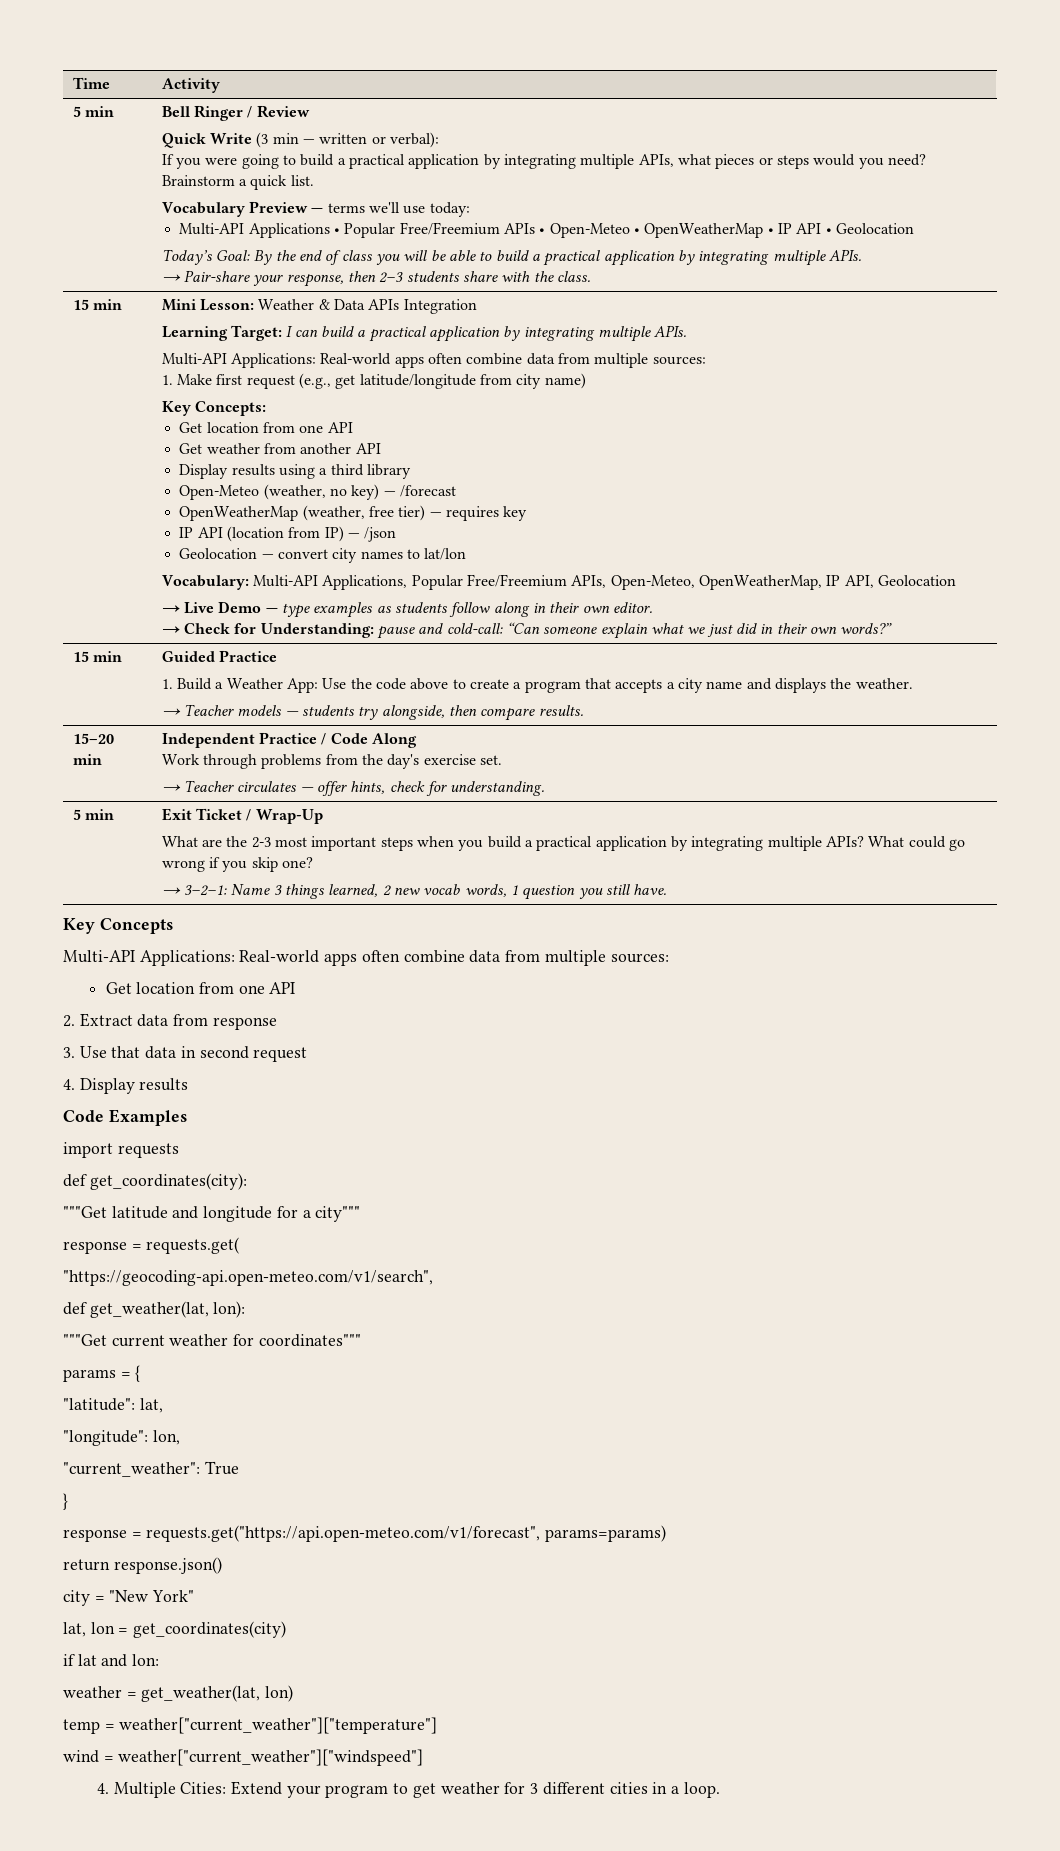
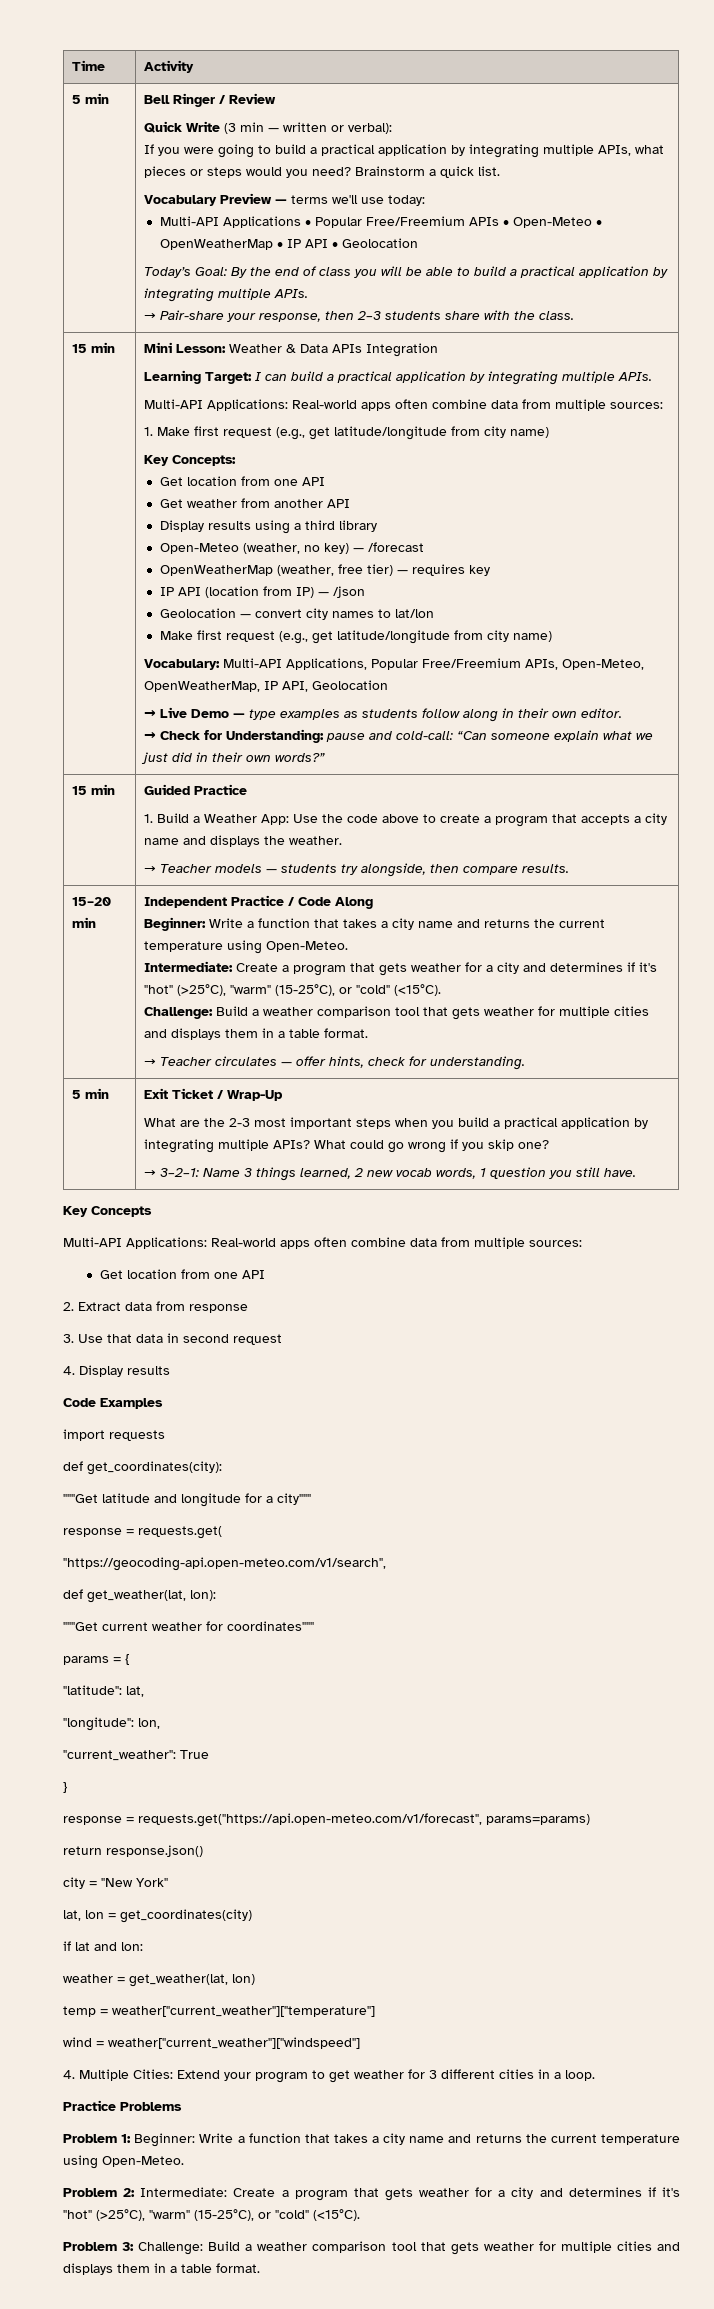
(467, 554) none -> [159,630,552,644] // Make first request (e.g., get latitude/longitude from city name)
[161,754,503,769] Work through problems from the day's exercise set. -> [144,917,606,931] [144,940,349,954] [144,961,658,976] [144,984,442,996] [144,1006,650,1020] [144,1028,369,1040] Beginner: Write a function that takes a city name and returns the current temperature using Open-Meteo. // Intermediate: Create a program that gets weather for a city and determines if it's "hot" (>25°C), "warm" (15-25°C), or "cold" (<15°C). // Challenge: Build a weather comparison tool that gets weather for multiple cities and displays them in a table format.
(720, 1790) none -> [63,2100,182,2111] [63,2133,680,2147] [63,2155,184,2169] [63,2187,680,2201] [63,2209,360,2221] [63,2241,680,2255] [63,2263,260,2275] // Practice Problems // Problem 1: Beginner: Write a function that takes a city name and returns the current temperature using Open-Meteo. // Problem 2: Intermediate: Create a program that gets weather for a city and determines if it's "hot" (>25°C), "warm" (15-25°C), or "cold" (<15°C). // Problem 3: Challenge: Build a weather comparison tool that gets weather for multiple cities and displays them in a table format.

